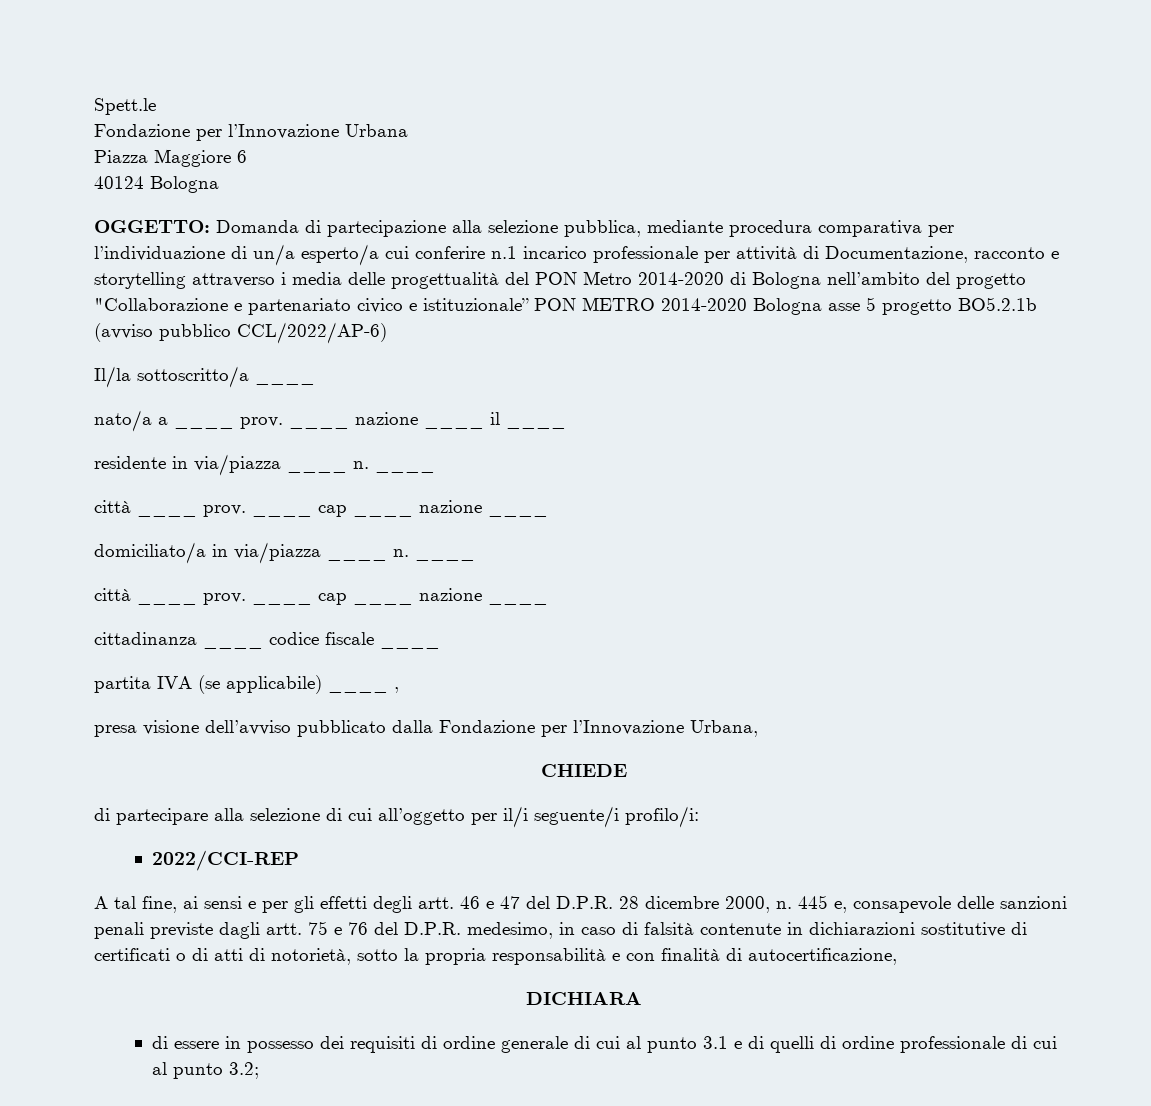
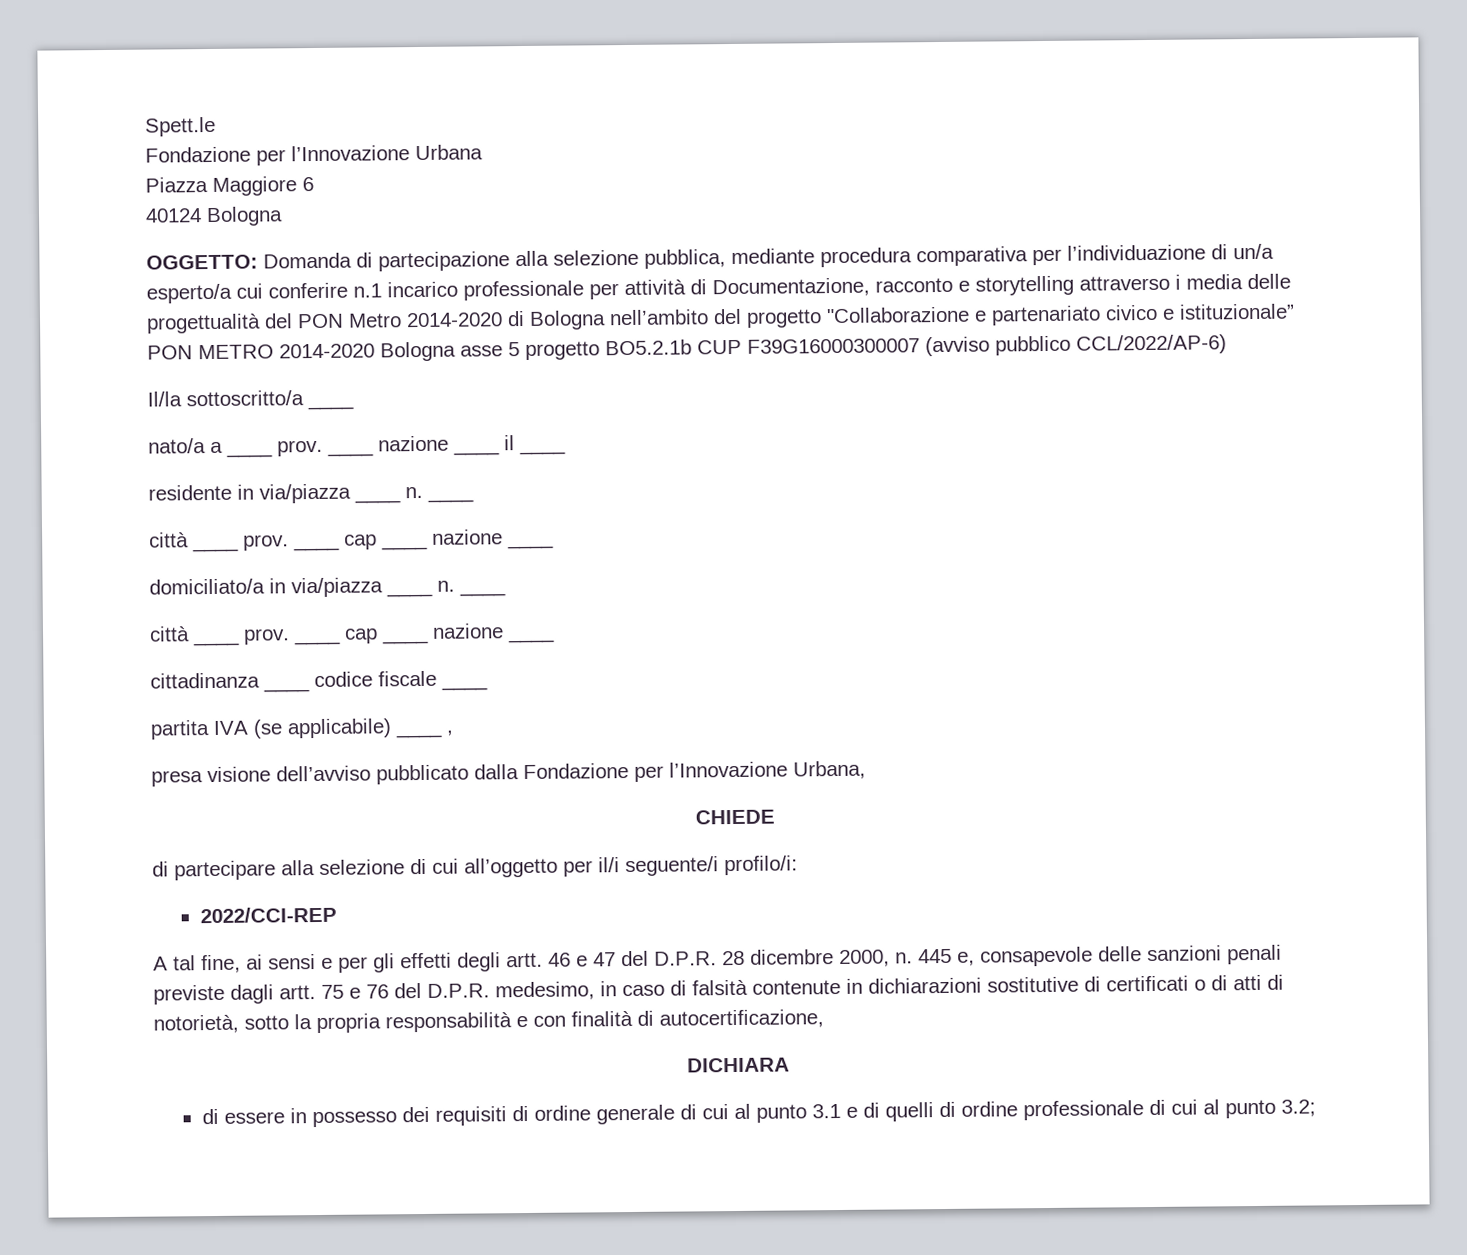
(1037, 304) none -> [697,338,920,355] CUP F39G16000300007

